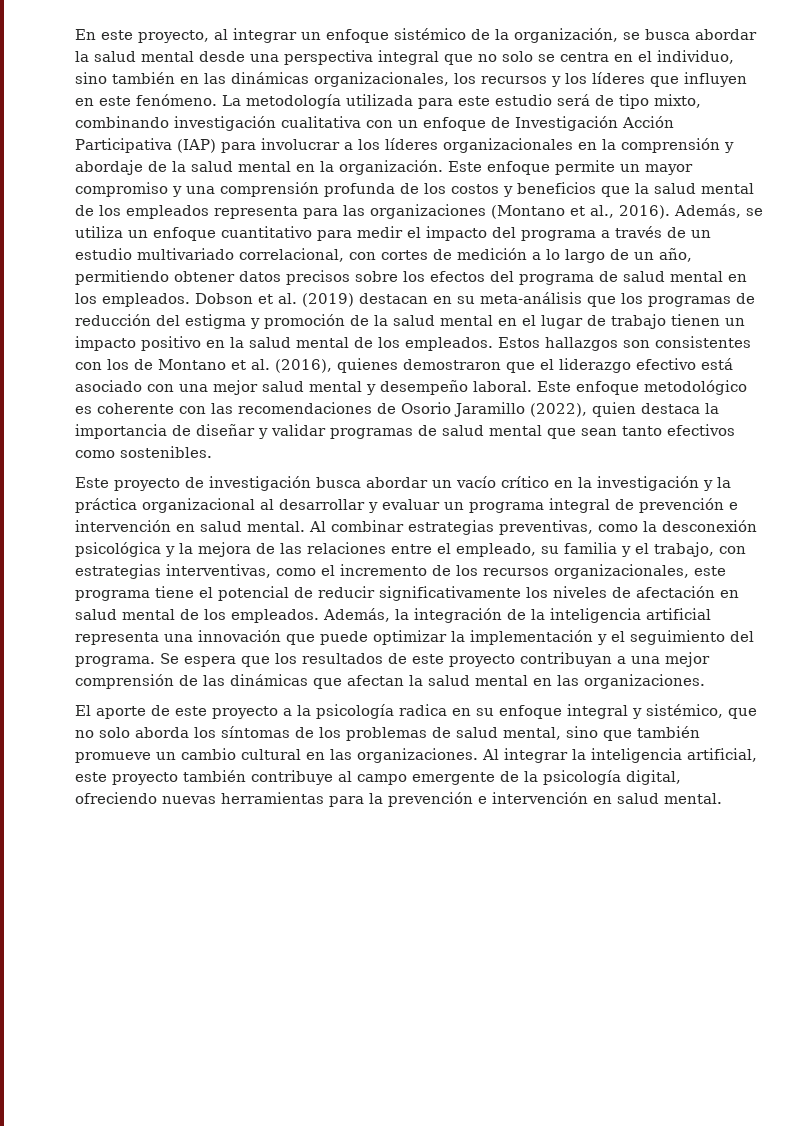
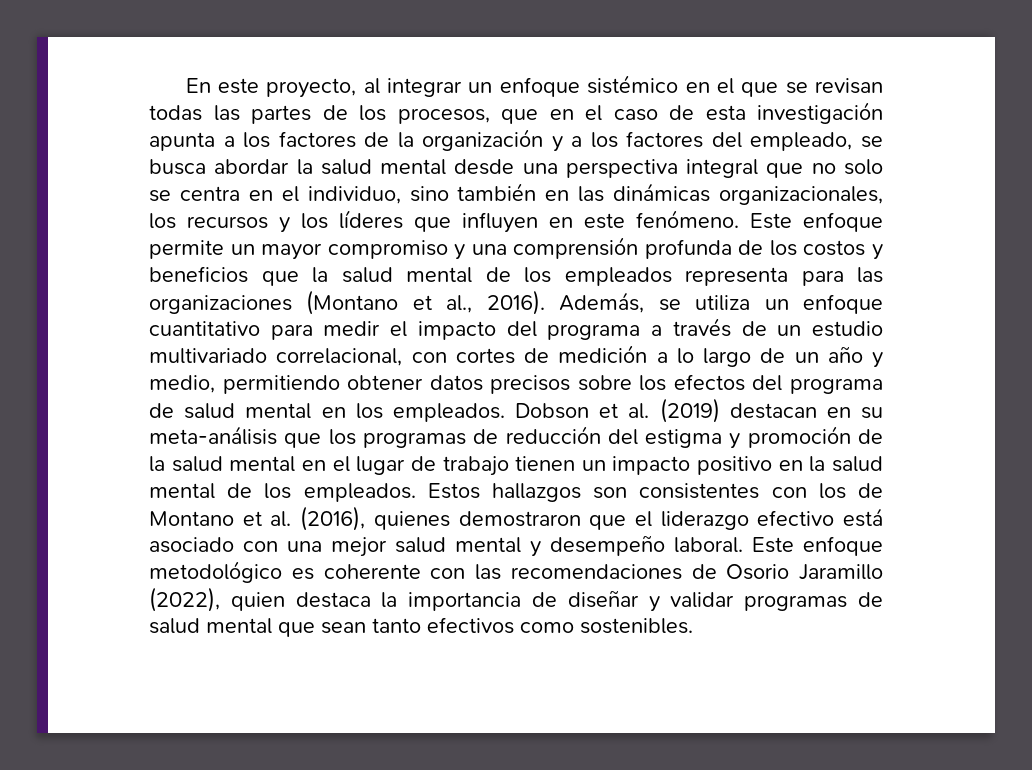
[471,28,618,43] de la organización, -> [685,78,883,97] [149,102,883,124] [149,129,853,152] en el que se revisan todas las partes de los procesos, que en el caso de esta investigación apunta a los factores de la organización y a los factores del empleado,
[222,94,701,109] [75,116,674,131] [75,138,734,153] [75,160,443,175] La metodología utilizada para este estudio será de tipo mixto, combinando investigación cualitativa con un enfoque de Investigación Acción Participativa (IAP) para involucrar a los líderes organizacionales en la comprensión y abordaje de la salud mental en la organización. -> (739, 219) none
[659,248,692,262] año, -> [827,346,883,368] [149,375,215,393] año y medio,
[75,476,731,491] [75,498,738,513] [75,520,757,535] [75,542,746,557] [75,564,726,579] [75,586,739,601] [75,608,711,623] [75,630,754,645] [75,652,710,667] [75,674,705,689] [75,704,757,719] [75,726,700,741] [75,748,757,763] [75,770,681,785] [75,792,722,807] // Este proyecto de investigación busca abordar un vacío crítico en la investigación y la práctica organizacional al desarrollar y evaluar un programa integral de prevención e intervención en salud mental. Al combinar estrategias preventivas, como la desconexión psicológica y la mejora de las relaciones entre el empleado, su familia y el trabajo, con estrategias interventivas, como el incremento de los recursos organizacionales, este programa tiene el potencial de reducir significativamente los niveles de afectación en salud mental de los empleados. Además, la integración de la inteligencia artificial representa una innovación que puede optimizar la implementación y el seguimiento del programa. Se espera que los resultados de este proyecto contribuyan a una mejor comprensión de las dinámicas que afectan la salud mental en las organizaciones. // El aporte de este proyecto a la psicología radica en su enfoque integral y sistémico, que no solo aborda los síntomas de los problemas de salud mental, sino que también promueve un cambio cultural en las organizaciones. Al integrar la inteligencia artificial, este proyecto también contribuye al campo emergente de la psicología digital, ofreciendo nuevas herramientas para la prevención e intervención en salud mental. -> (693, 626) none

